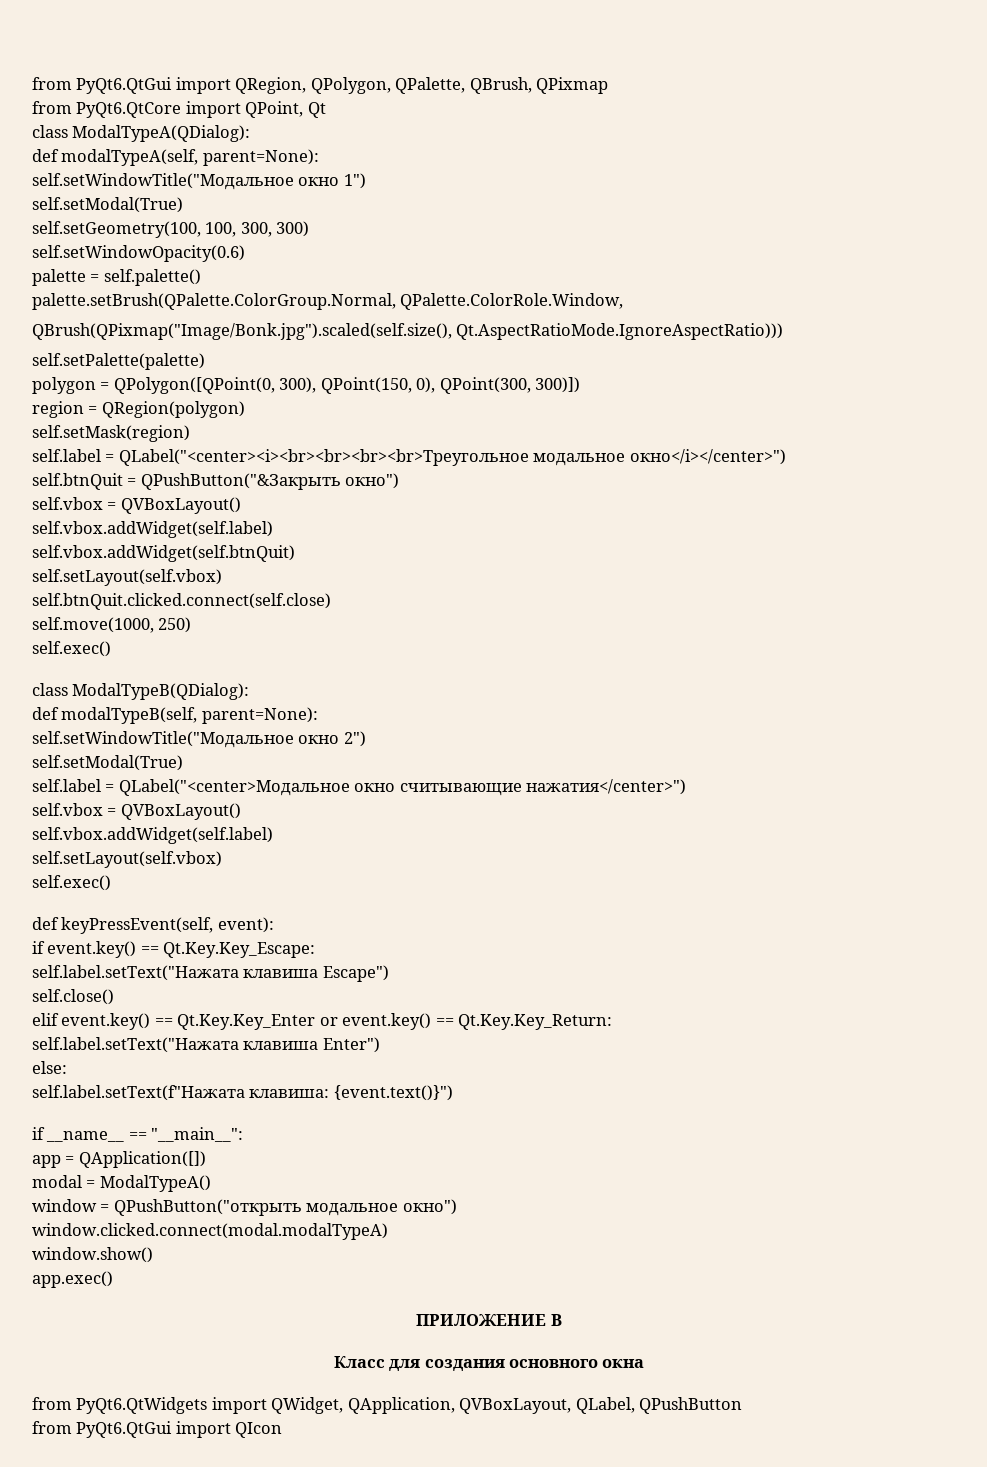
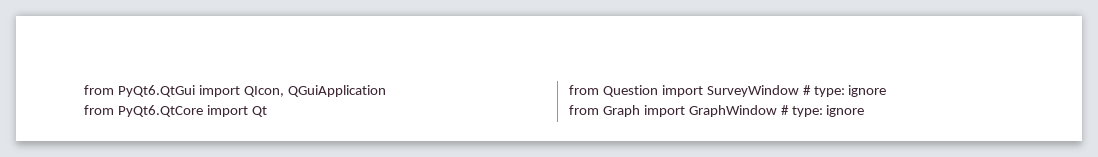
[32,77,609,94] from PyQt6.QtGui import QRegion, QPolygon, QPalette, QBrush, QPixmap -> [84,85,386,97] from PyQt6.QtGui import QIcon, QGuiApplication
[245,101,304,118] QPoint, -> (248, 111) none
[32,125,251,142] [32,149,319,166] [32,173,366,190] [32,197,183,213] [32,221,310,238] [32,245,245,262] [32,269,201,286] [32,293,624,310] [32,323,784,340] [32,353,205,370] [32,377,581,394] [32,401,245,418] [32,425,190,442] [32,449,786,466] [32,473,400,490] [32,497,241,514] [32,521,273,538] [32,545,295,562] [32,569,222,586] [32,593,331,610] [32,617,192,633] [32,641,111,657] [32,683,250,700] [32,707,318,724] [32,731,366,748] [32,755,183,771] [32,779,687,796] [32,803,241,820] [32,827,273,844] [32,851,222,868] [32,875,111,891] [32,917,274,934] [32,941,316,958] [32,965,389,982] [32,989,114,1005] [32,1013,613,1030] [32,1037,380,1053] [32,1061,67,1074] [32,1085,453,1101] [32,1127,244,1142] [32,1151,206,1168] [32,1175,211,1192] [32,1199,457,1216] [32,1223,388,1240] [32,1247,153,1263] [32,1271,113,1288] [416,1314,562,1326] [333,1356,645,1371] [32,1397,743,1414] [32,1421,283,1438] class ModalTypeA(QDialog): // def modalTypeA(self, parent=None): // self.setWindowTitle("Модальное окно 1") // self.setModal(True) // self.setGeometry(100, 100, 300, 300) // self.setWindowOpacity(0.6) // palette = self.palette() // palette.setBrush(QPalette.ColorGroup.Normal, QPalette.ColorRole.Window, // QBrush(QPixmap("Image/Bonk.jpg").scaled(self.size(), Qt.AspectRatioMode.IgnoreAspectRatio))) // self.setPalette(palette) // polygon = QPolygon([QPoint(0, 300), QPoint(150, 0), QPoint(300, 300)]) // region = QRegion(polygon) // self.setMask(region) // self.label = QLabel("<center><i><br><br><br><br>Треугольное модальное окно</i></center>") // self.btnQuit = QPushButton("&Закрыть окно") // self.vbox = QVBoxLayout() // self.vbox.addWidget(self.label) // self.vbox.addWidget(self.btnQuit) // self.setLayout(self.vbox) // self.btnQuit.clicked.connect(self.close) // self.move(1000, 250) // self.exec() // class ModalTypeB(QDialog): // def modalTypeB(self, parent=None): // self.setWindowTitle("Модальное окно 2") // self.setModal(True) // self.label = QLabel("<center>Модальное окно считывающие нажатия</center>") // self.vbox = QVBoxLayout() // self.vbox.addWidget(self.label) // self.setLayout(self.vbox) // self.exec() // def keyPressEvent(self, event): // if event.key() == Qt.Key.Key_Escape: // self.label.setText("Нажата клавиша Escape") // self.close() // elif event.key() == Qt.Key.Key_Enter or event.key() == Qt.Key.Key_Return: // self.label.setText("Нажата клавиша Enter") // else: // self.label.setText(f"Нажата клавиша: {event.text()}") // if __name__ == "__main__": // app = QApplication([]) // modal = ModalTypeA() // window = QPushButton("открыть модальное окно") // window.clicked.connect(modal.modalTypeA) // window.show() // app.exec() // ПРИЛОЖЕНИЕ B // Класс для создания основного окна // from PyQt6.QtWidgets import QWidget, QApplication, QVBoxLayout, QLabel, QPushButton // from PyQt6.QtGui import QIcon -> [569,85,887,97] [569,105,865,117] from Question import SurveyWindow # type: ignore // from Graph import GraphWindow # type: ignore

